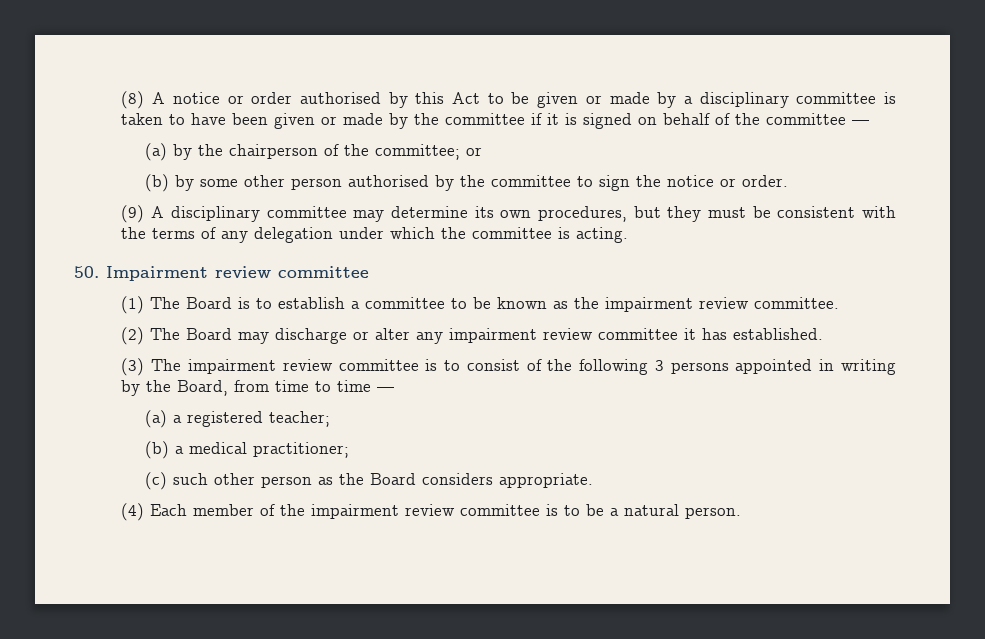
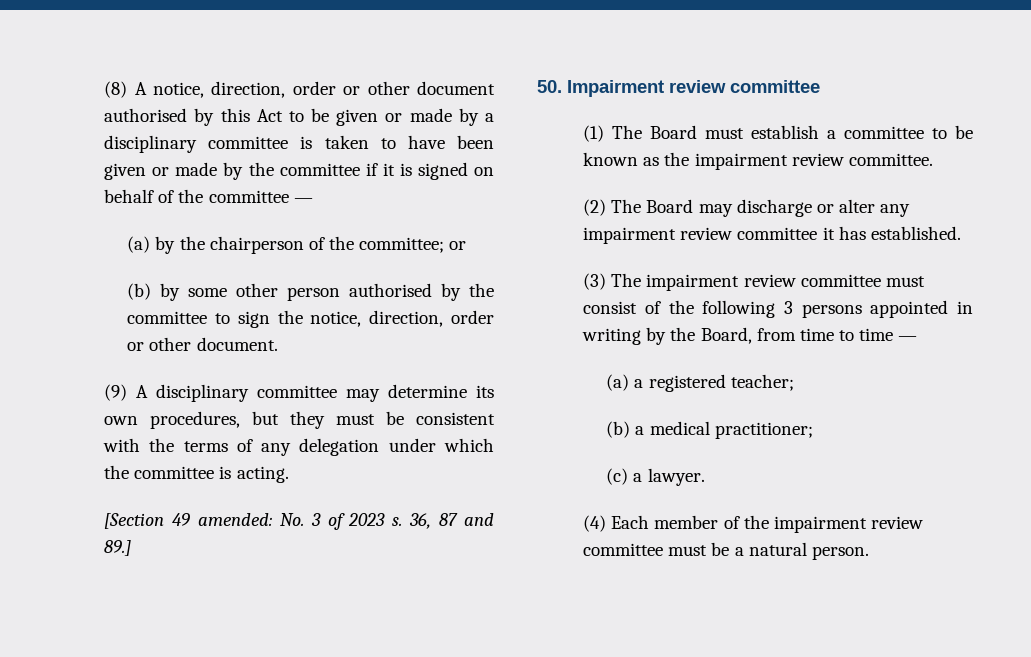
[172,92,293,104] notice or order -> [152,81,495,98] notice, direction, order or other document
[667,175,789,187] notice or order. -> [310,310,494,327] [127,337,278,351] notice, direction, order or other document.
(629, 235) none -> [104,513,494,530] [104,540,132,556] // [Section 49 amended: No. 3 of 2023 s. 36, 87 and 89.]
[238,297,273,309] is to -> [705,128,745,139] must
[425,359,461,371] is to -> [885,276,925,287] must
[173,473,594,488] such other person as the Board considers appropriate. -> [633,468,705,486] a lawyer.
[546,504,581,516] is to -> [668,545,708,556] must

